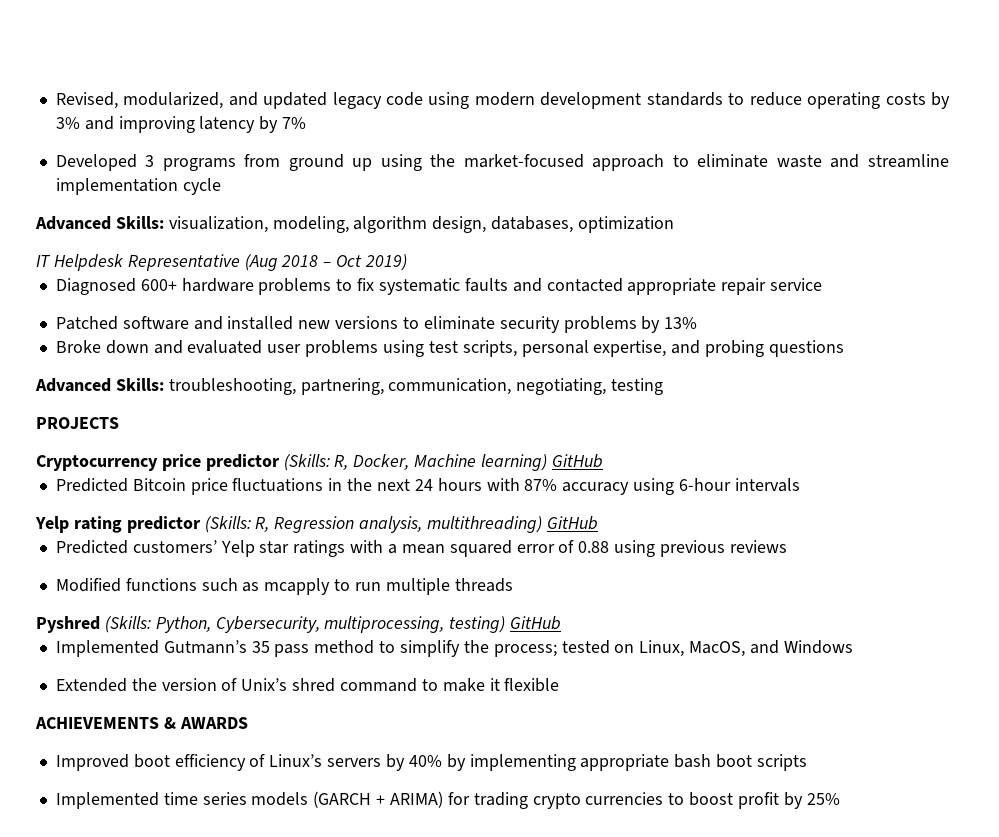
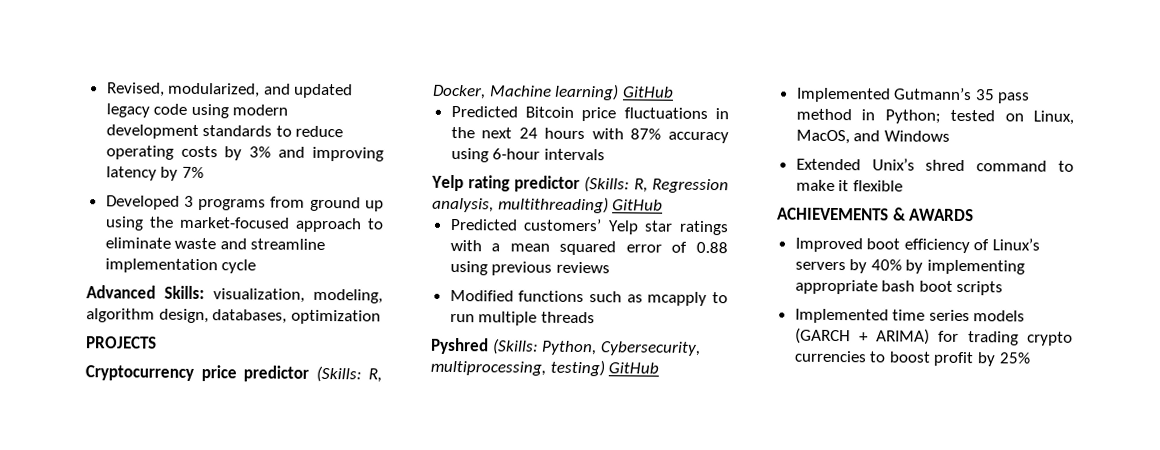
[36,254,408,271] [55,278,823,295] [55,316,698,333] [55,340,844,357] [35,378,664,395] // IT Helpdesk Representative (Aug 2018 – Oct 2019) // Diagnosed 600+ hardware problems to fix systematic faults and contacted appropriate repair service // Patched software and installed new versions to eliminate security problems by 13% // Broke down and evaluated user problems using test scripts, personal expertise, and probing questions // Advanced Skills: troubleshooting, partnering, communication, negotiating, testing -> (381, 317) none
[379,640,557,657] to simplify the process; -> [861,109,941,124] in Python;
[131,678,238,691] the version of -> (861, 164) none

